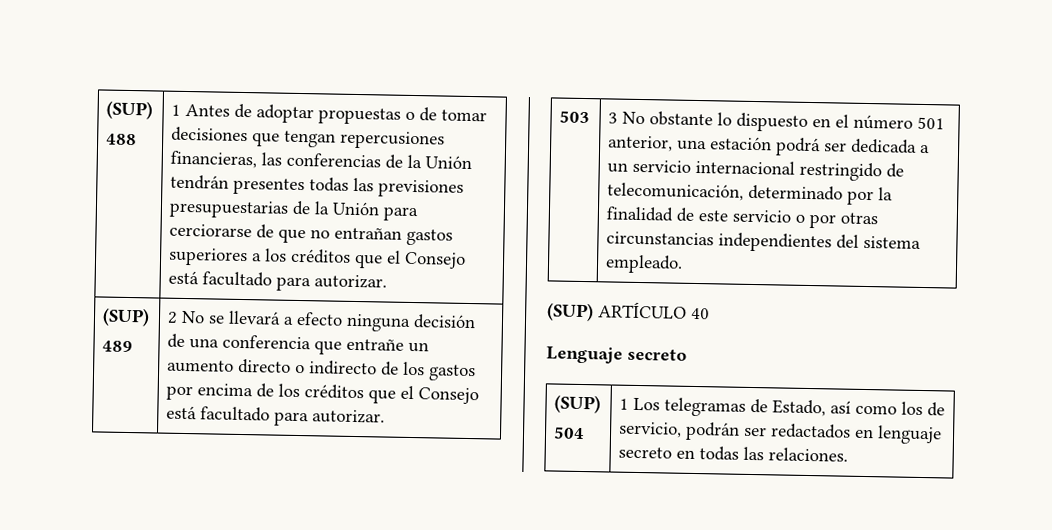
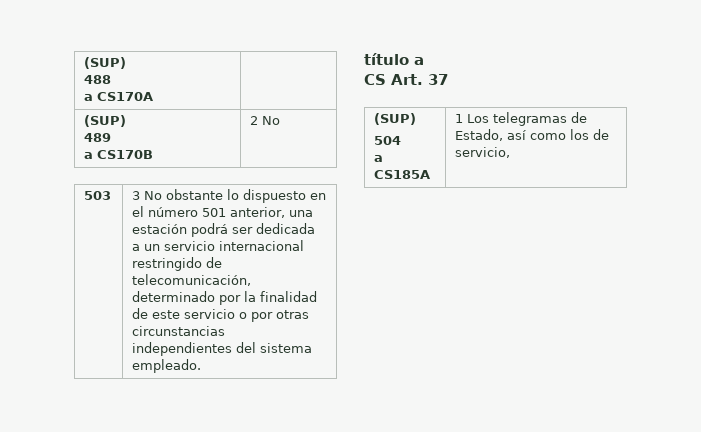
[171,103,488,125] [171,126,446,150] [170,150,473,170] [170,174,465,198] [169,199,420,222] [169,223,454,246] [168,247,467,269] [168,270,388,292] | 1 Antes de adoptar propuestas o de tomar decisiones que tengan repercusiones financieras, las conferencias de la Unión tendrán presentes todas las previsiones presupuestarias de la Unión para cerciorarse de que no entrañan gastos superiores a los créditos que el Consejo está facultado para autorizar. -> [84,92,154,101] // a CS170A |
(134, 346) none -> [84,150,154,159] // a CS170B
[208,310,477,332] [167,333,430,355] [167,358,477,382] [166,383,480,405] [166,405,386,427] se llevará a efecto ninguna decisión de una conferencia que entrañe un aumento directo o indirecto de los gastos por encima de los créditos que el Consejo está facultado para autorizar. -> (281, 120) none
[547,301,710,322] [546,346,687,364] (SUP) ARTÍCULO 40 // Lenguaje secreto -> [364,53,424,65] [364,74,448,85] título a // CS Art. 37
(586, 433) none -> [374,155,384,162] [374,170,431,179] // a CS185A
[685,421,943,445] [618,446,849,462] podrán ser redactados en lenguaje secreto en todas las relaciones. -> (511, 152) none

